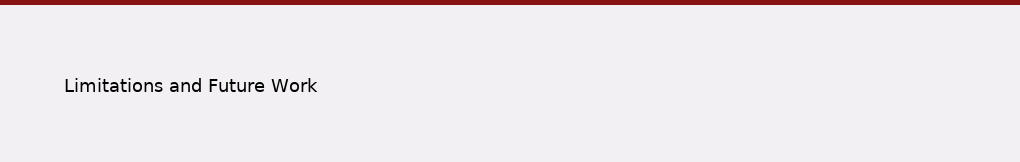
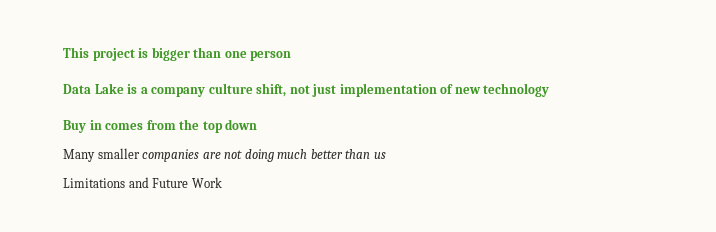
(64, 85) none -> [63,47,292,61] [63,83,550,97] [63,119,258,133] [63,148,386,162] This project is bigger than one person // Data Lake is a company culture shift, not just implementation of new technology // Buy in comes from the top down // Many smaller companies are not doing much better than us //

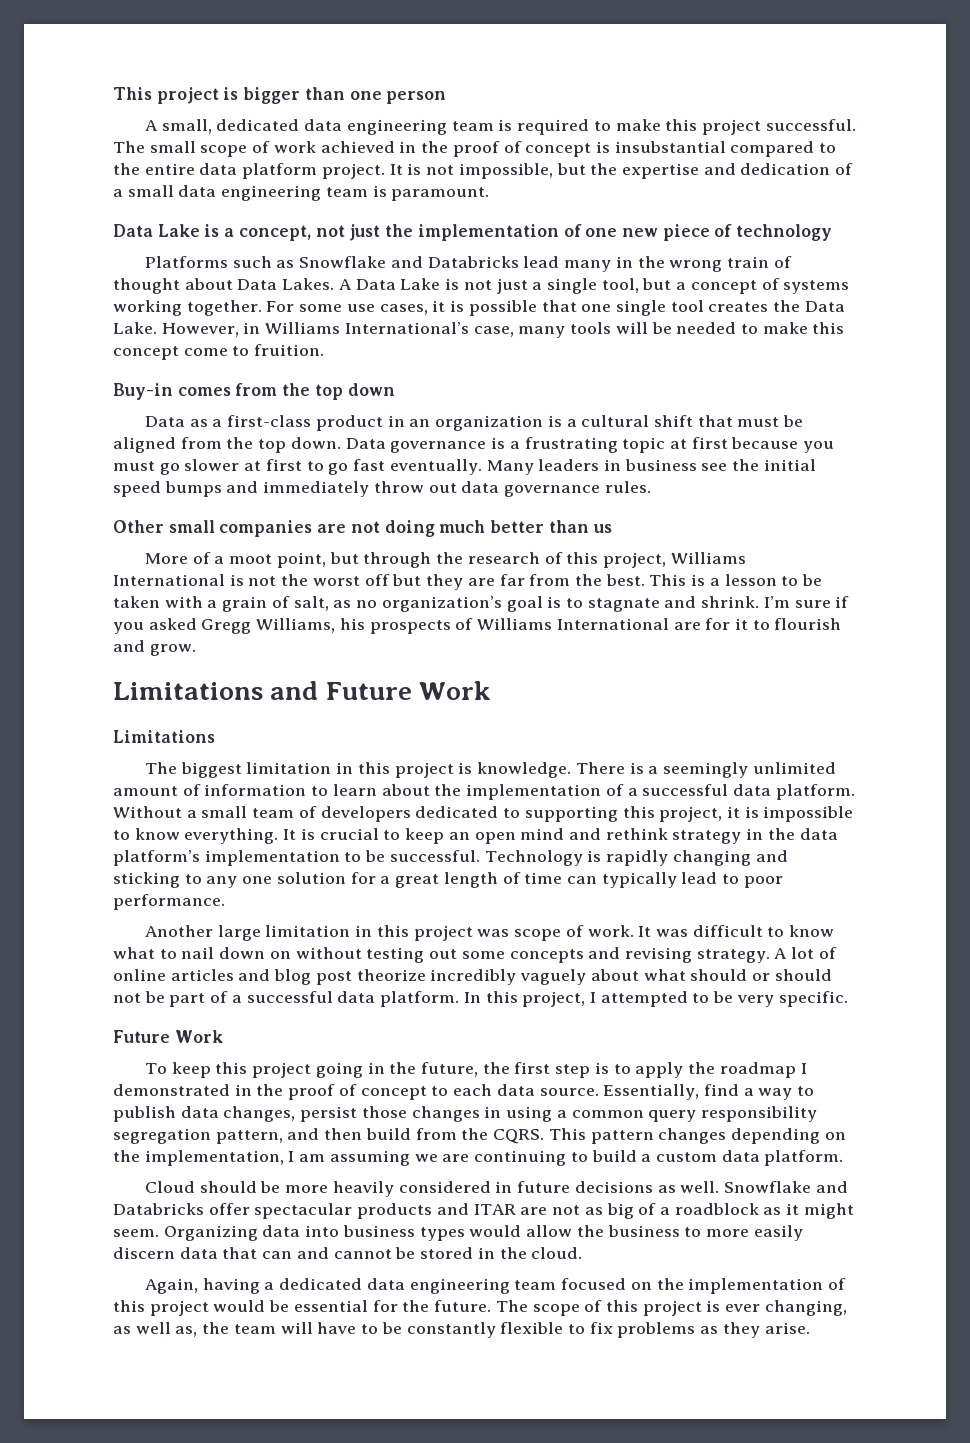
(292, 56) none -> [144,119,856,135] [113,141,837,157] [113,163,854,179] [113,185,490,201] // A small, dedicated data engineering team is required to make this project successful. The small scope of work achieved in the proof of concept is insubstantial compared to the entire data platform project. It is not impossible, but the expertise and dedication of a small data engineering team is paramount.
[151,83,550,97] [63,120,102,133] company culture shift, not just implementation of new technology // Buy in -> [238,224,833,241] [144,256,792,272] [113,278,850,294] [113,300,845,316] [113,322,845,338] [113,344,325,360] [113,383,173,400] concept, not just the implementation of one new piece of technology // Platforms such as Snowflake and Databricks lead many in the wrong train of thought about Data Lakes. A Data Lake is not just a single tool, but a concept of systems working together. For some use cases, it is possible that one single tool creates the Data Lake. However, in Williams International’s case, many tools will be needed to make this concept come to fruition. // Buy-in
[63,148,140,162] Many smaller -> [144,415,804,431] [113,437,835,453] [113,459,816,475] [113,481,651,497] [113,520,215,533] Data as a first-class product in an organization is a cultural shift that must be aligned from the top down. Data governance is a frustrating topic at first because you must go slower at first to go fast eventually. Many leaders in business see the initial speed bumps and immediately throw out data governance rules. // Other small
[63,177,222,188] Limitations and Future Work -> [144,552,746,568] [113,574,823,590] [113,596,850,612] [113,618,842,634] [113,640,196,656] [113,681,492,700] [113,730,215,743] [144,762,836,778] [113,784,855,800] [113,806,854,822] [113,828,838,844] [113,850,788,866] [113,872,783,888] [113,894,225,910] [144,925,835,941] [113,947,837,963] [113,969,832,985] [113,991,848,1007] [113,1030,223,1043] [144,1062,807,1078] [113,1084,815,1100] [113,1106,817,1122] [113,1128,846,1144] [113,1150,844,1166] [144,1181,848,1197] [113,1203,854,1219] [113,1225,803,1241] [113,1247,583,1259] [144,1278,846,1294] [113,1300,847,1316] [113,1322,810,1338] More of a moot point, but through the research of this project, Williams International is not the worst off but they are far from the best. This is a lesson to be taken with a grain of salt, as no organization’s goal is to stagnate and shrink. I’m sure if you asked Gregg Williams, his prospects of Williams International are for it to flourish and grow. // Limitations and Future Work // Limitations // The biggest limitation in this project is knowledge. There is a seemingly unlimited amount of information to learn about the implementation of a successful data platform. Without a small team of developers dedicated to supporting this project, it is impossible to know everything. It is crucial to keep an open mind and rethink strategy in the data platform’s implementation to be successful. Technology is rapidly changing and sticking to any one solution for a great length of time can typically lead to poor performance. // Another large limitation in this project was scope of work. It was difficult to know what to nail down on without testing out some concepts and revising strategy. A lot of online articles and blog post theorize incredibly vaguely about what should or should not be part of a successful data platform. In this project, I attempted to be very specific. // Future Work // To keep this project going in the future, the first step is to apply the roadmap I demonstrated in the proof of concept to each data source. Essentially, find a way to publish data changes, persist those changes in using a common query responsibility segregation pattern, and then build from the CQRS. This pattern changes depending on the implementation, I am assuming we are continuing to build a custom data platform. // Cloud should be more heavily considered in future decisions as well. Snowflake and Databricks offer spectacular products and ITAR are not as big of a roadblock as it might seem. Organizing data into business types would allow the business to more easily discern data that can and cannot be stored in the cloud. // Again, having a dedicated data engineering team focused on the implementation of this project would be essential for the future. The scope of this project is ever changing, as well as, the team will have to be constantly flexible to fix problems as they arise.

